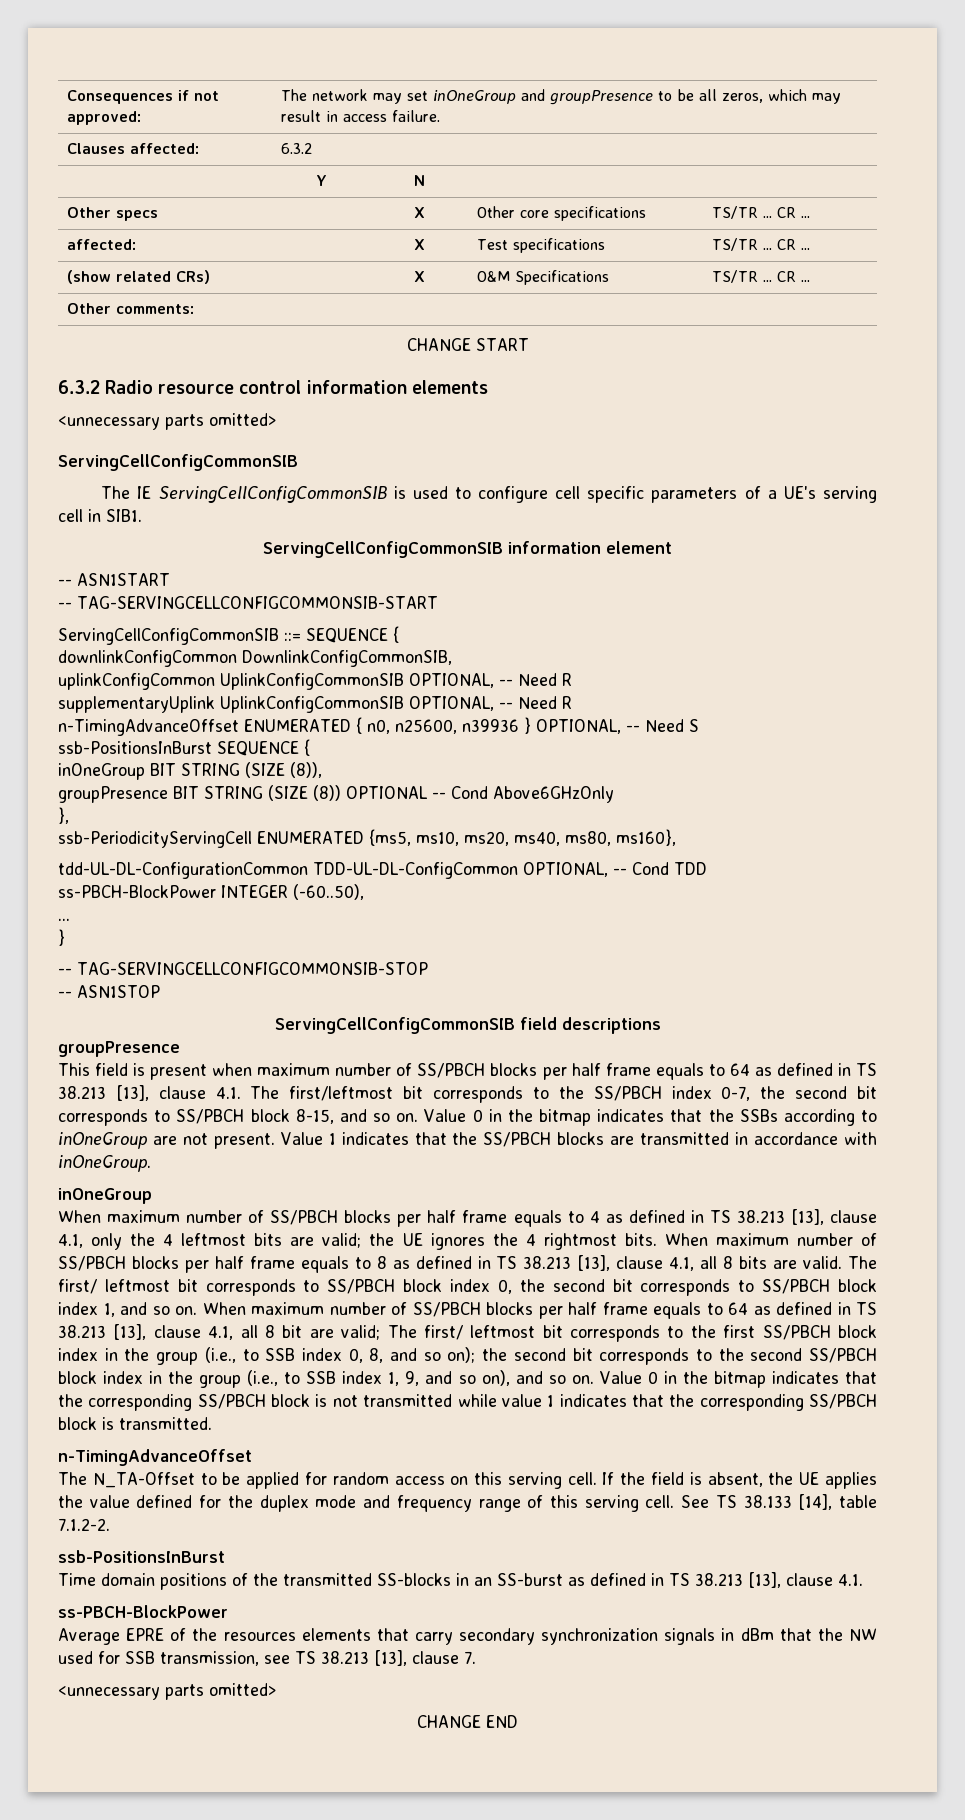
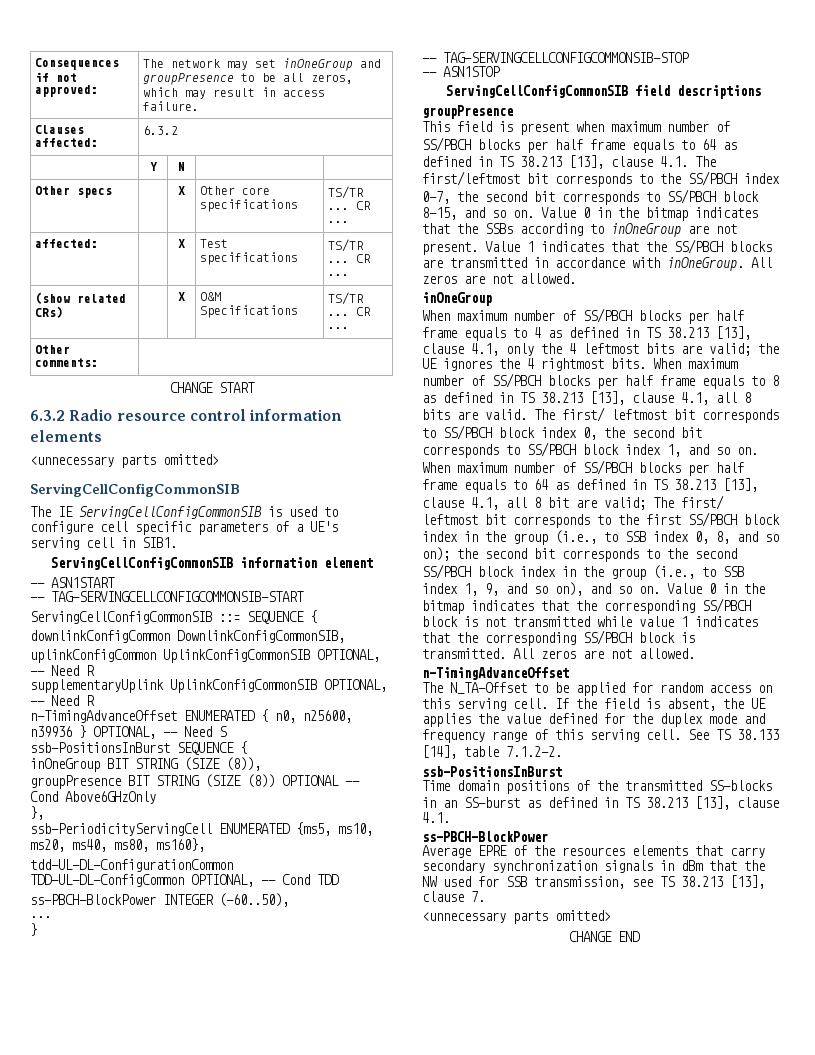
(151, 1163) none -> [751,257,772,268] [422,273,576,284] All zeros are not allowed.
(212, 1423) none -> [513,648,695,659] All zeros are not allowed.

